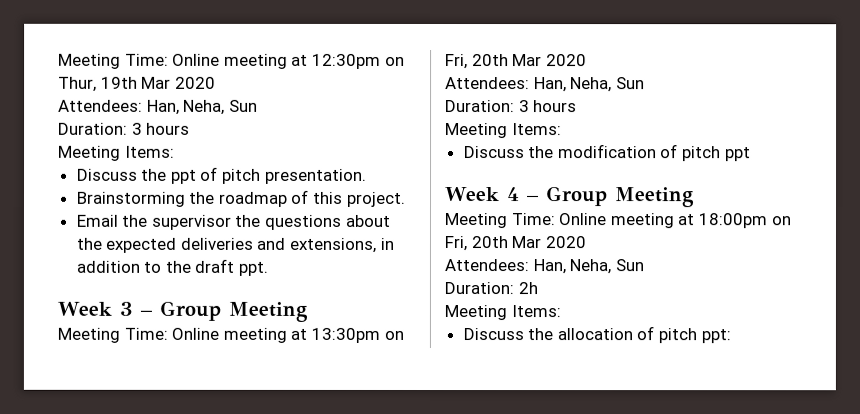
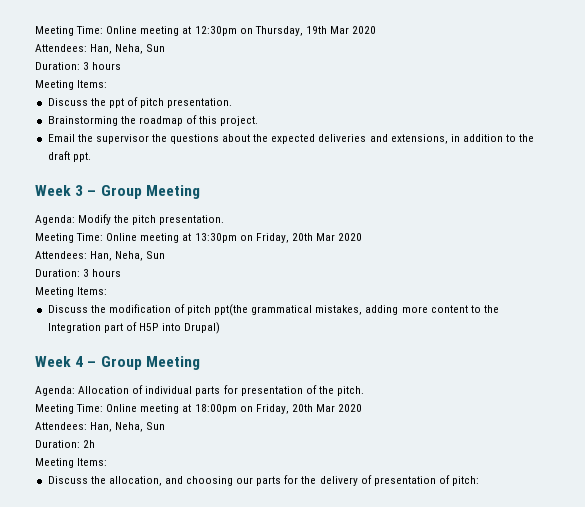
[58,76,97,92] Thur, -> [254,26,303,36] Thursday,
(308, 311) none -> [35,214,225,225] // Agenda: Modify the pitch presentation.
[445,54,468,70] Fri, -> [255,233,289,243] Friday,
[724,147,751,162] ppt -> [214,304,499,316] [47,322,221,334] ppt(the grammatical mistakes, adding more content to the Integration part of H5P into Drupal)
(695, 197) none -> [35,385,364,396] // Agenda: Allocation of individual parts for presentation of the pitch.
[444,236,467,252] Fri, -> [255,404,289,414] Friday,
[556,326,731,344] allocation of pitch ppt: -> [108,475,480,486] allocation, and choosing our parts for the delivery of presentation of pitch:

